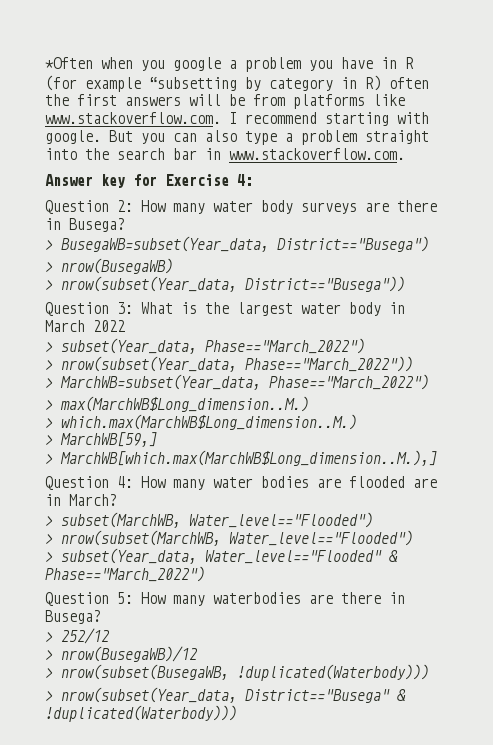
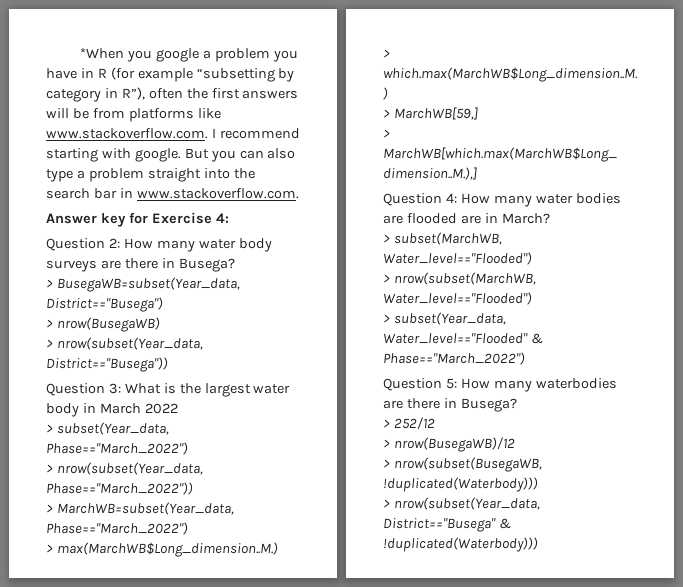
[45,57,133,69] *Often when -> [80,48,125,59] *When
[365,75,381,91] R) -> [121,87,145,100] R”),

